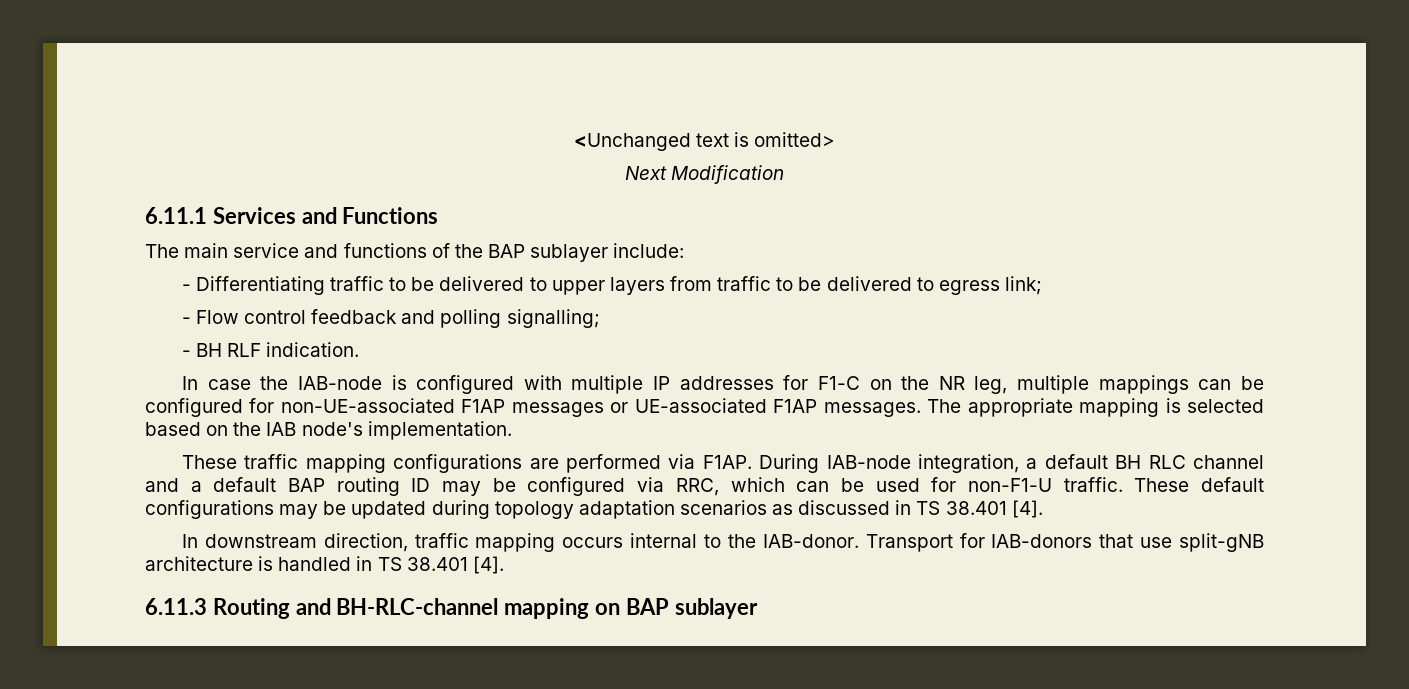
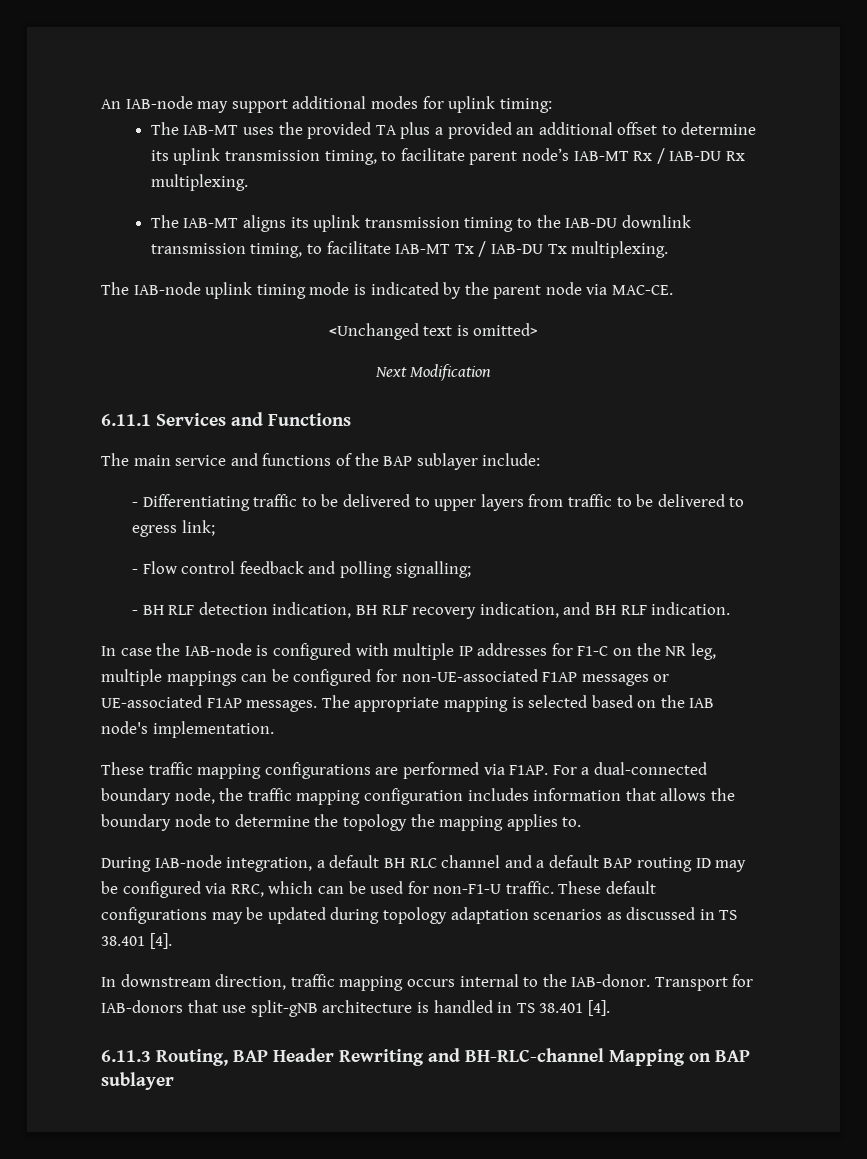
(573, 142) none -> [101,96,552,113] [150,122,757,139] [150,148,745,165] [150,174,248,191] [150,215,691,232] [150,241,669,258] [101,282,674,299] An IAB-node may support additional modes for uplink timing: // The IAB-MT uses the provided TA plus a provided an additional offset to determine its uplink transmission timing, to facilitate parent node’s IAB-MT Rx / IAB-DU Rx multiplexing. // The IAB-MT aligns its uplink transmission timing to the IAB-DU downlink transmission timing, to facilitate IAB-MT Tx / IAB-DU Tx multiplexing. // The IAB-node uplink timing mode is indicated by the parent node via MAC-CE. //
(262, 350) none -> [198,602,647,619] detection indication, BH RLF recovery indication, and BH RLF
(752, 462) none -> [552,762,707,775] [101,788,735,805] [101,814,582,831] For a dual-connected boundary node, the traffic mapping configuration includes information that allows the boundary node to determine the topology the mapping applies to. //
[212,598,290,619] Routing -> [156,1048,424,1066] Routing, BAP Header Rewriting
[504,598,590,619] mapping -> [609,1049,685,1066] Mapping

